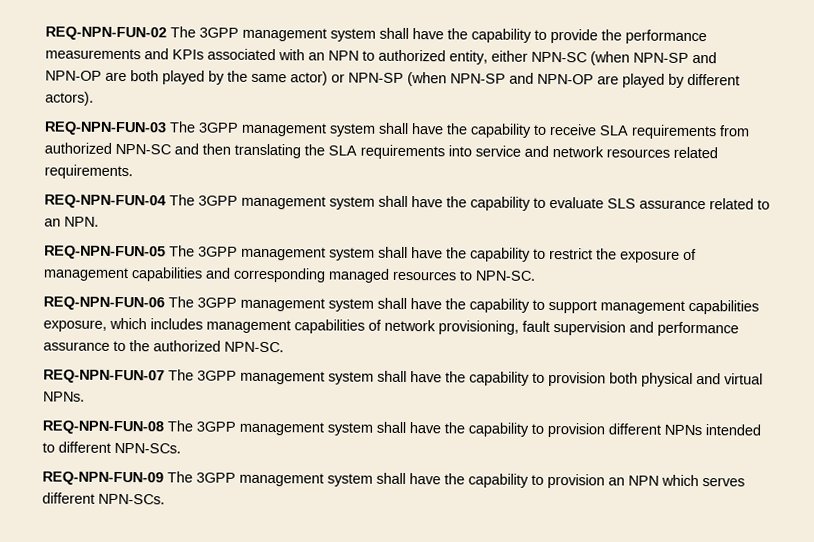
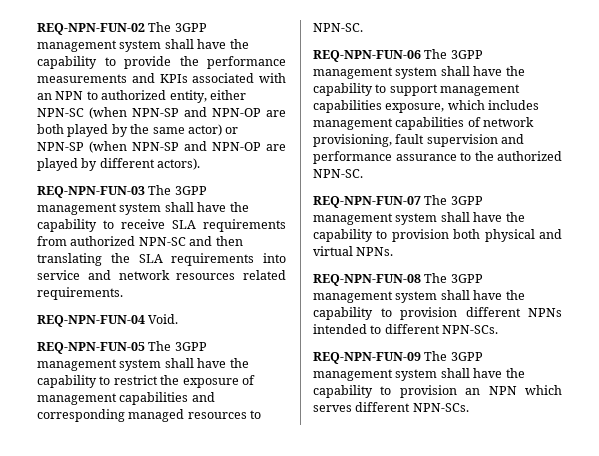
[169,194,770,211] [44,216,99,227] The 3GPP management system shall have the capability to evaluate SLS assurance related to an NPN. -> [148,314,179,324] Void.

